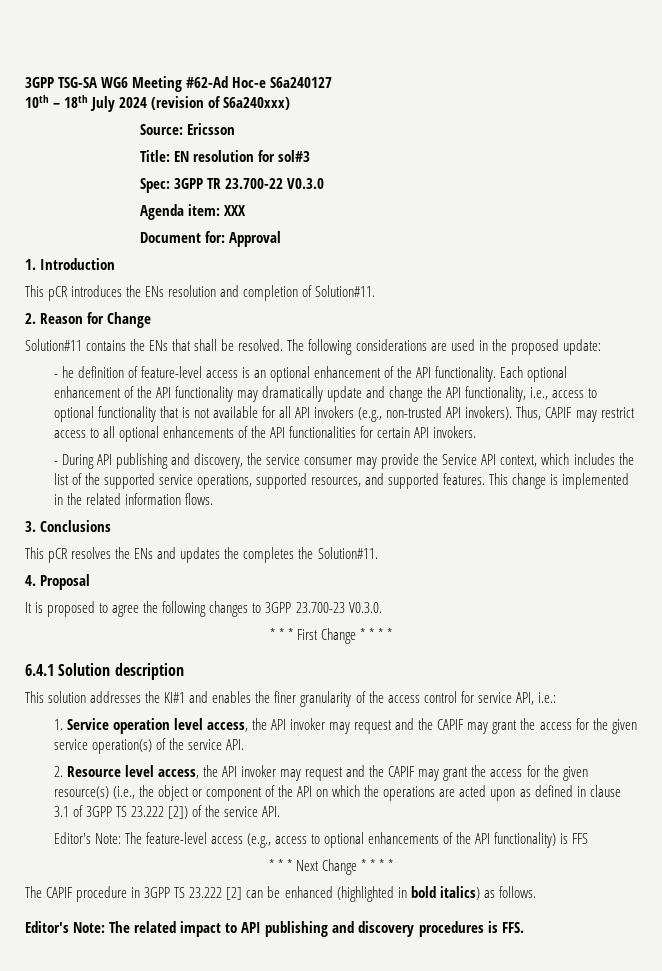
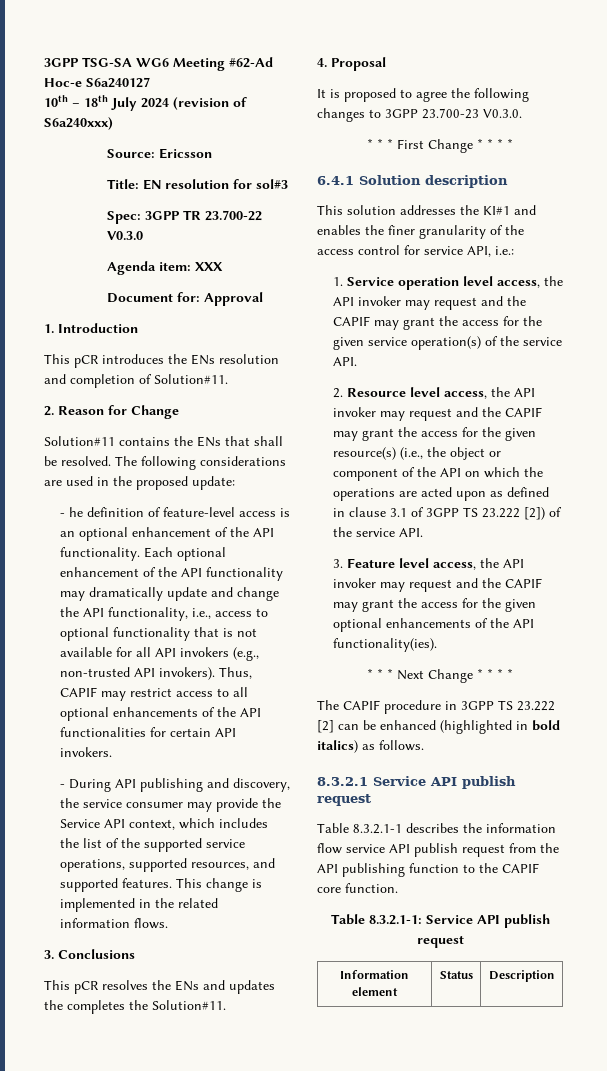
[53,832,589,848] Editor's Note: The feature-level access (e.g., access to optional enhancements of the API functionality) is FFS -> [332,558,524,570] [332,578,542,592] [332,598,536,612] [332,618,534,632] [332,638,437,652] 3. Feature level access, the API invoker may request and the CAPIF may grant the access for the given optional enhancements of the API functionality(ies).
[25,921,524,937] Editor's Note: The related impact to API publishing and discovery procedures is FFS. -> [317,776,516,789] [317,794,371,806] [317,823,556,834] [317,843,559,857] [317,863,539,877] [317,883,398,893] [330,914,550,928] [416,935,464,948] [340,970,409,979] [352,987,398,996] [439,971,473,979] [488,970,555,982] 8.3.2.1 Service API publish request // Table 8.3.2.1-1 describes the information flow service API publish request from the API publishing function to the CAPIF core function. // Table 8.3.2.1-1: Service API publish request // Information element | Status | Description

